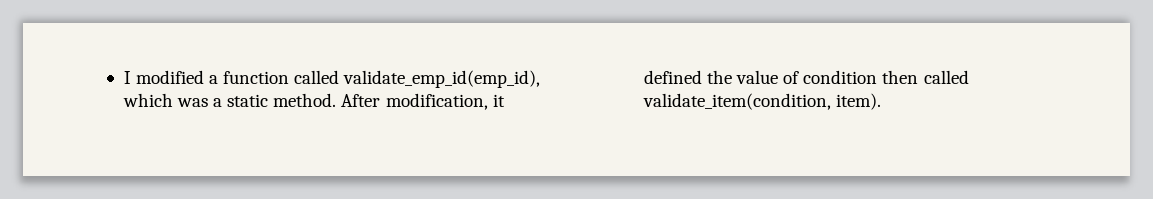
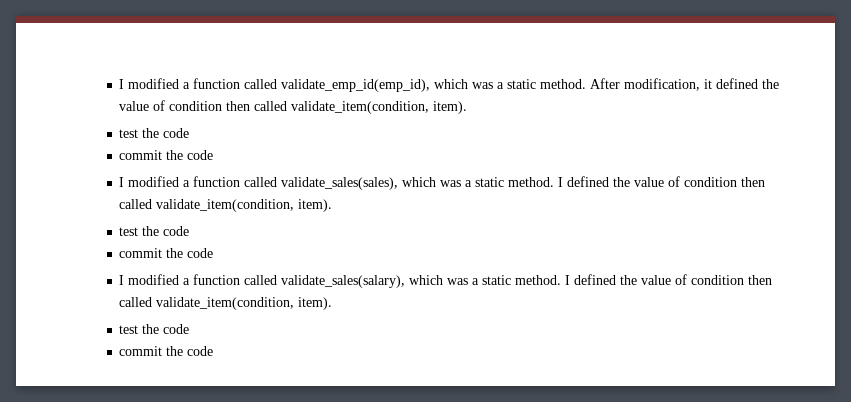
(881, 101) none -> [119,128,190,138] [119,150,214,160] [119,176,766,190] [119,199,333,212] [119,226,190,236] [119,248,214,258] [119,274,773,288] [119,297,333,310] [119,324,190,334] [119,346,214,356] // test the code // commit the code // I modified a function called validate_sales(sales), which was a static method. I defined the value of condition then called validate_item(condition, item). // test the code // commit the code // I modified a function called validate_sales(salary), which was a static method. I defined the value of condition then called validate_item(condition, item). // test the code // commit the code

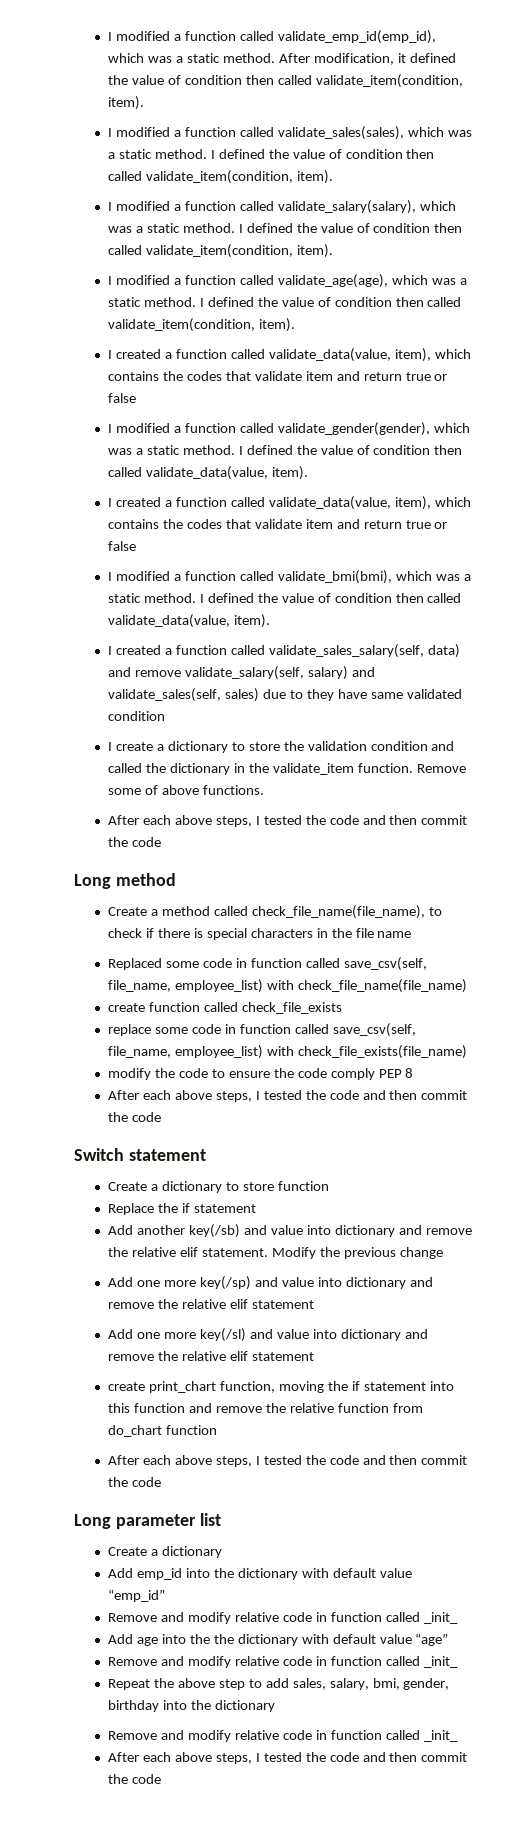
[119,128,190,138] [119,150,214,160] // test the code // commit the code -> (145, 103) none
[119,226,190,236] [119,248,214,258] [119,274,406,288] // test the code // commit the code // I modified a function called validate_sales(salary), -> [108,200,416,214] // I modified a function called validate_salary(salary),
[119,324,190,334] test the code // -> [108,274,467,288] [108,297,462,307] [108,318,296,332] [108,348,471,362] [108,371,448,381] [108,393,137,403] [108,422,470,436] [108,445,463,455] [108,466,309,480] [108,496,471,510] [108,519,448,529] [108,541,137,551] [108,570,471,584] [108,593,462,603] [108,614,271,628] [108,644,460,658] [108,666,375,680] [108,688,462,702] [108,711,166,721] [108,741,455,753] [108,763,466,775] [108,785,264,795] [108,815,468,827] [108,837,162,847] [74,873,176,889] [108,905,442,919] [108,928,412,940] [108,957,427,971] [108,979,467,993] [108,1002,342,1014] [108,1023,416,1037] [108,1045,467,1059] [108,1068,414,1080] [108,1090,468,1102] [108,1112,162,1122] [74,1148,206,1161] [108,1181,329,1193] [108,1203,256,1215] [108,1224,472,1238] [108,1247,443,1259] [108,1276,433,1290] [108,1299,314,1309] [108,1328,428,1342] [108,1351,314,1361] [108,1381,454,1393] [108,1403,423,1413] [108,1425,218,1437] [108,1455,468,1467] [108,1477,162,1487] [74,1513,221,1529] [108,1546,223,1558] [108,1568,412,1580] [108,1589,166,1602] [108,1612,458,1624] [108,1633,449,1646] [108,1656,458,1668] [108,1678,450,1690] [108,1700,275,1712] [108,1730,458,1742] [108,1752,418,1764] I modified a function called validate_age(age), which was a static method. I defined the value of condition then called validate_item(condition, item). // I created a function called validate_data(value, item), which contains the codes that validate item and return true or false // I modified a function called validate_gender(gender), which was a static method. I defined the value of condition then called validate_data(value, item). // I created a function called validate_data(value, item), which contains the codes that validate item and return true or false // I modified a function called validate_bmi(bmi), which was a static method. I defined the value of condition then called validate_data(value, item). // I created a function called validate_sales_salary(self, data) and remove validate_salary(self, salary) and validate_sales(self, sales) due to they have same validated condition // I create a dictionary to store the validation condition and called the dictionary in the validate_item function. Remove some of above functions. // After each above steps, I tested the code and then commit the code // Long method // Create a method called check_file_name(file_name), to check if there is special characters in the file name // Replaced some code in function called save_csv(self, file_name, employee_list) with check_file_name(file_name) // create function called check_file_exists // replace some code in function called save_csv(self, file_name, employee_list) with check_file_exists(file_name) // modify the code to ensure the code comply PEP 8 // After each above steps, I tested the code and then commit the code // Switch statement // Create a dictionary to store function // Replace the if statement // Add another key(/sb) and value into dictionary and remove the relative elif statement. Modify the previous change // Add one more key(/sp) and value into dictionary and remove the relative elif statement // Add one more key(/sl) and value into dictionary and remove the relative elif statement // create print_chart function, moving the if statement into this function and remove the relative function from do_chart function // After each above steps, I tested the code and then commit the code // Long parameter list // Create a dictionary // Add emp_id into the dictionary with default value “emp_id” // Remove and modify relative code in function called _init_ // Add age into the the dictionary with default value “age” // Remove and modify relative code in function called _init_ // Repeat the above step to add sales, salary, bmi, gender, birthday into the dictionary // Remove and modify relative code in function called _init_ // After each above steps, I tested the code and then

